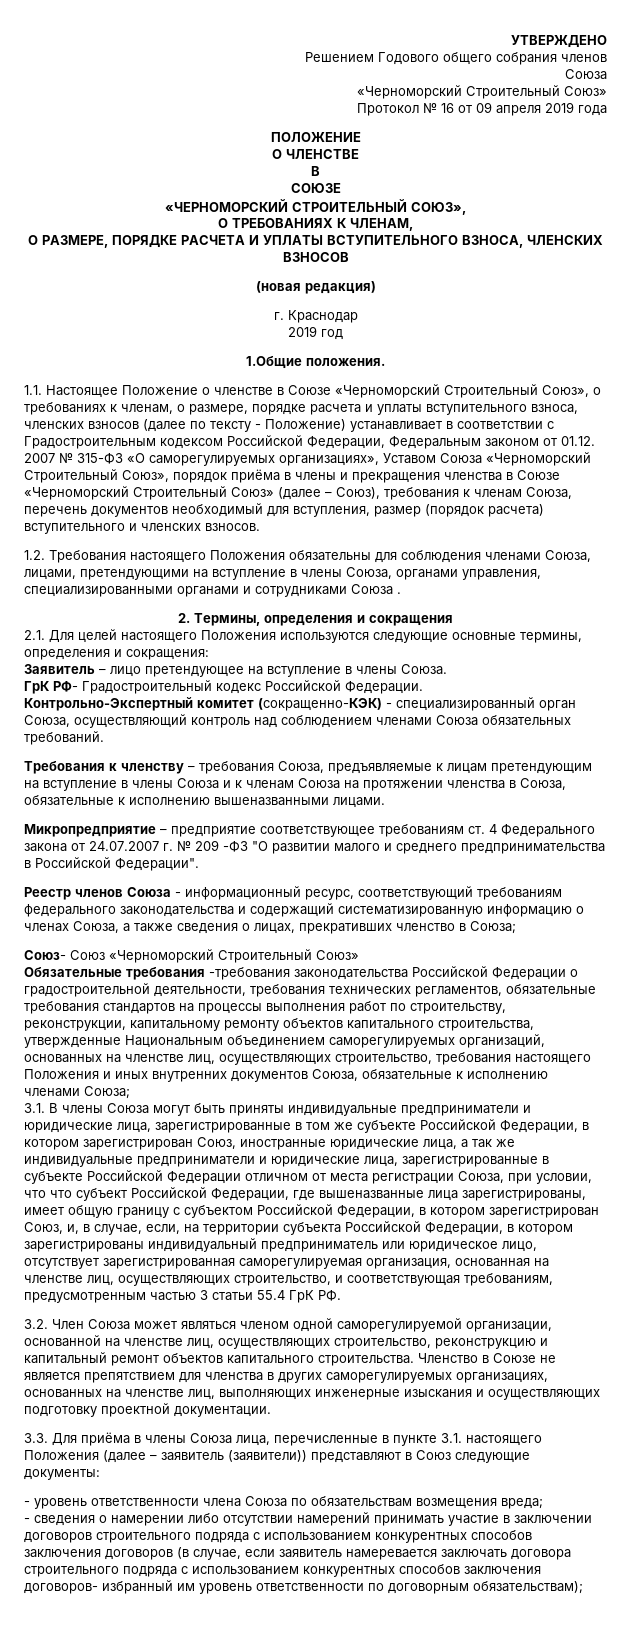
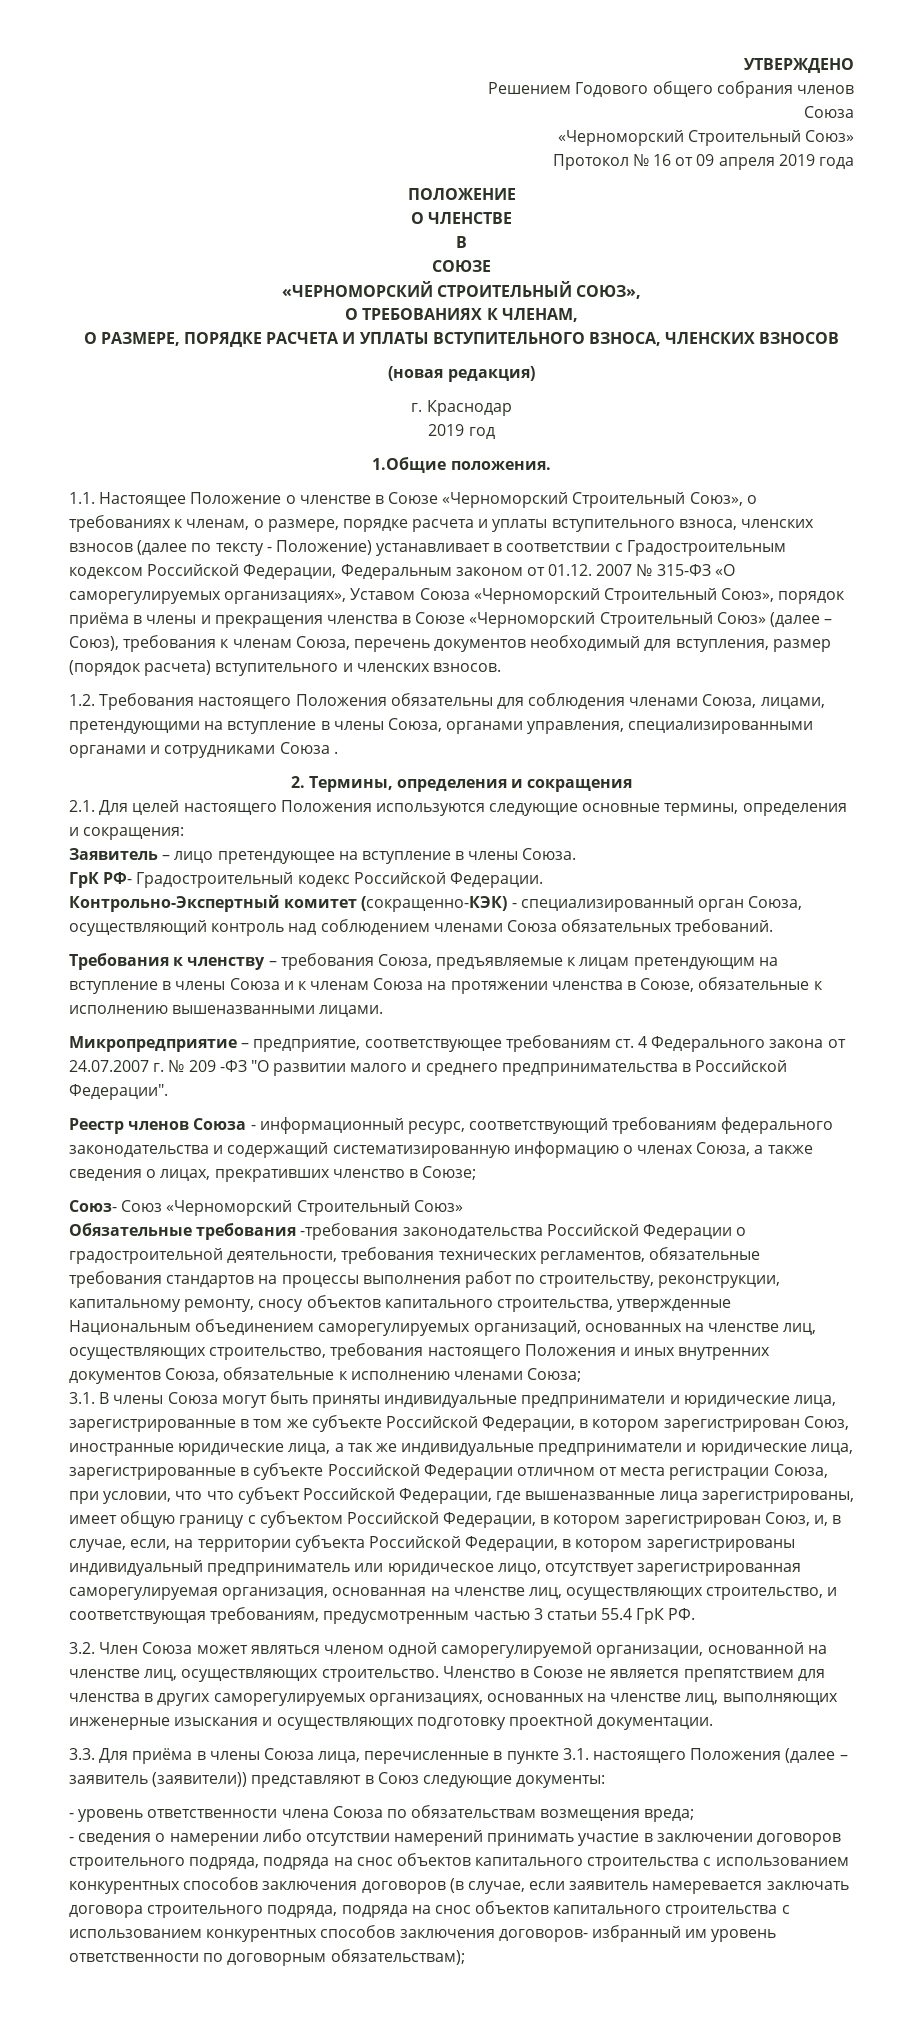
[520,778,566,790] Союза, -> [640,978,695,992] Союзе,
[171,826,256,837] предприятие -> [253,1039,361,1052] предприятие,
[470,921,516,934] Союза; -> [422,1166,477,1180] Союзе;
[224,1020,279,1031] ремонту -> [184,1299,304,1312] ремонту, сносу
[334,1338,548,1349] [24,1352,414,1366] строительство, реконструкцию и капитальный ремонт объектов капитального строительства. -> [321,1669,439,1682] строительство.
[195,1532,249,1543] подряда -> [189,1853,700,1870] подряда, подряда на снос объектов капитального строительства
[123,1566,177,1577] подряда -> [267,1901,778,1918] подряда, подряда на снос объектов капитального строительства

